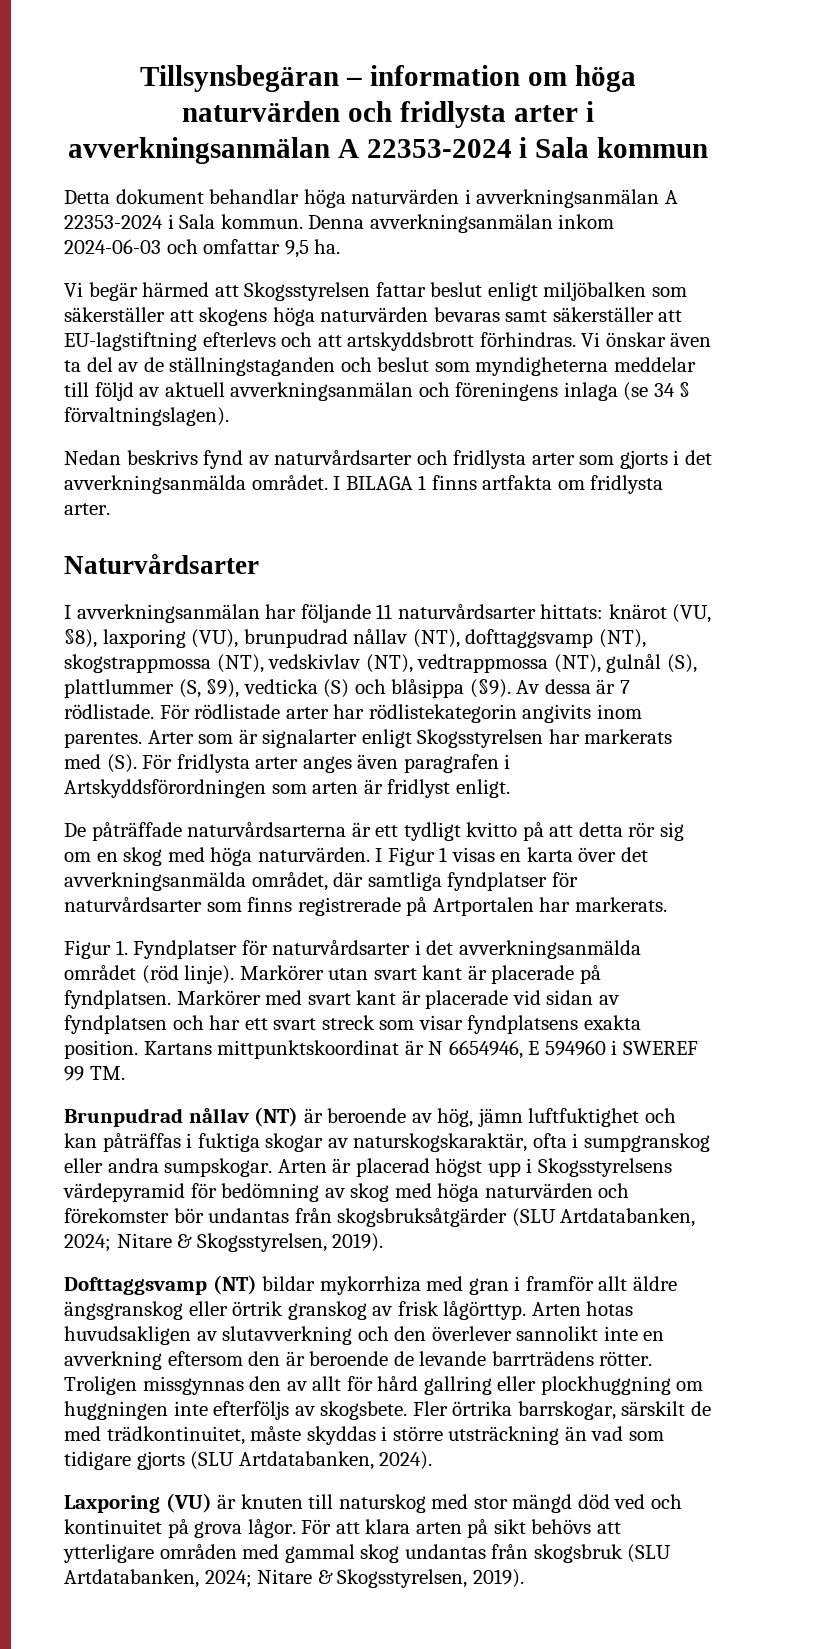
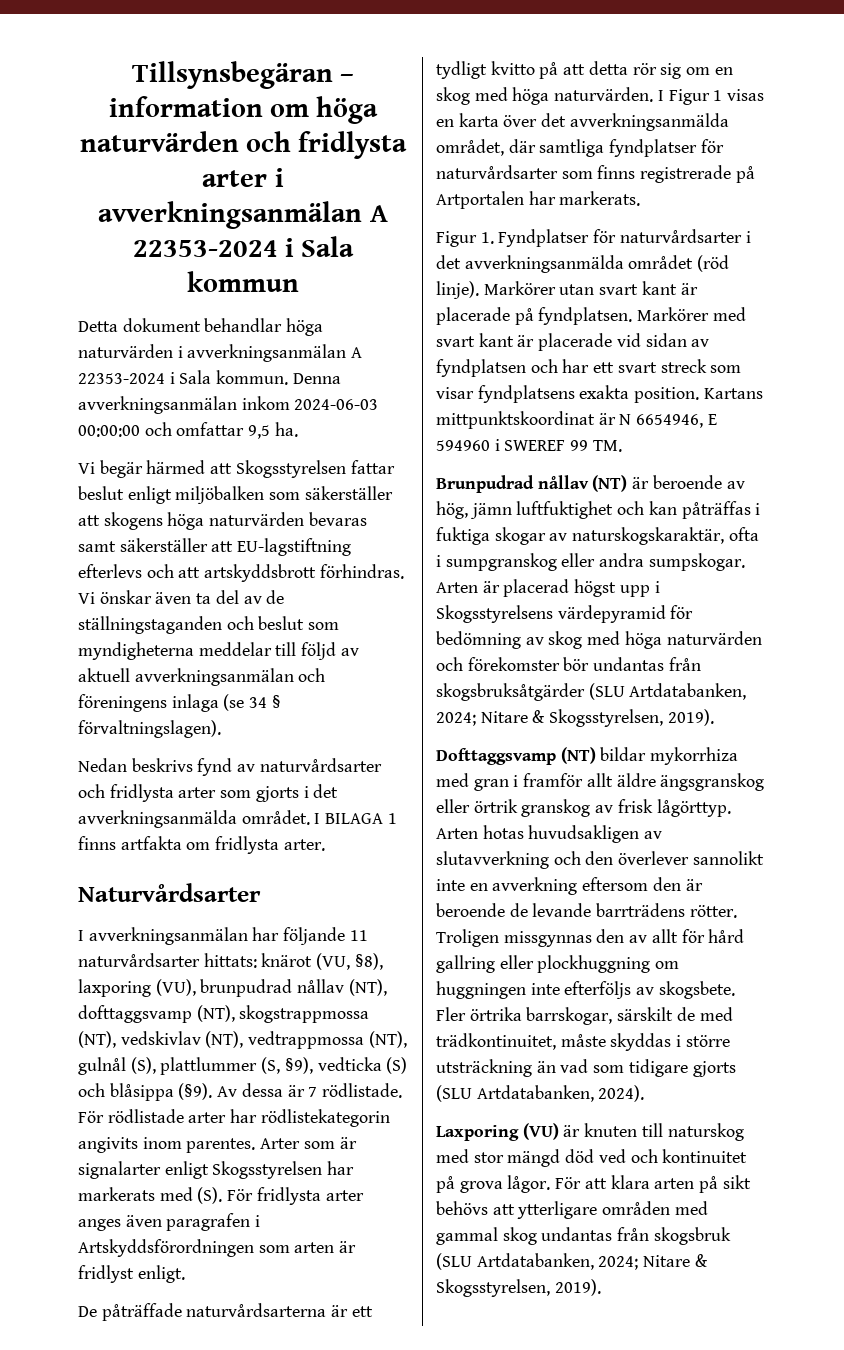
(161, 246) none -> [78,425,140,437] 00:00:00

